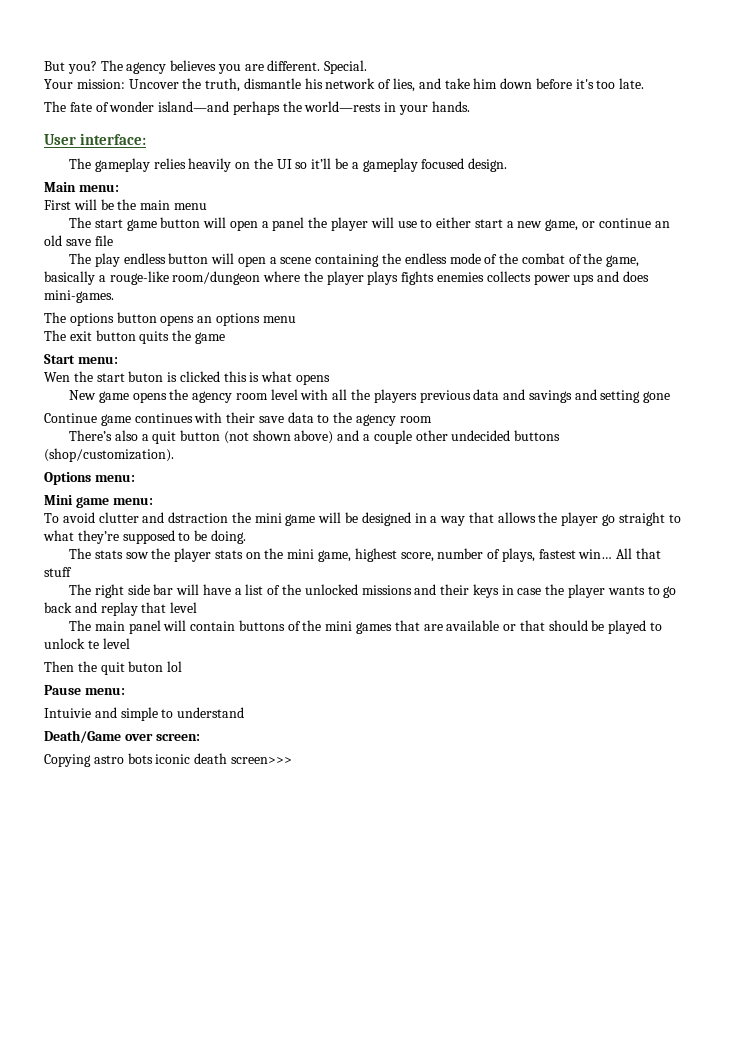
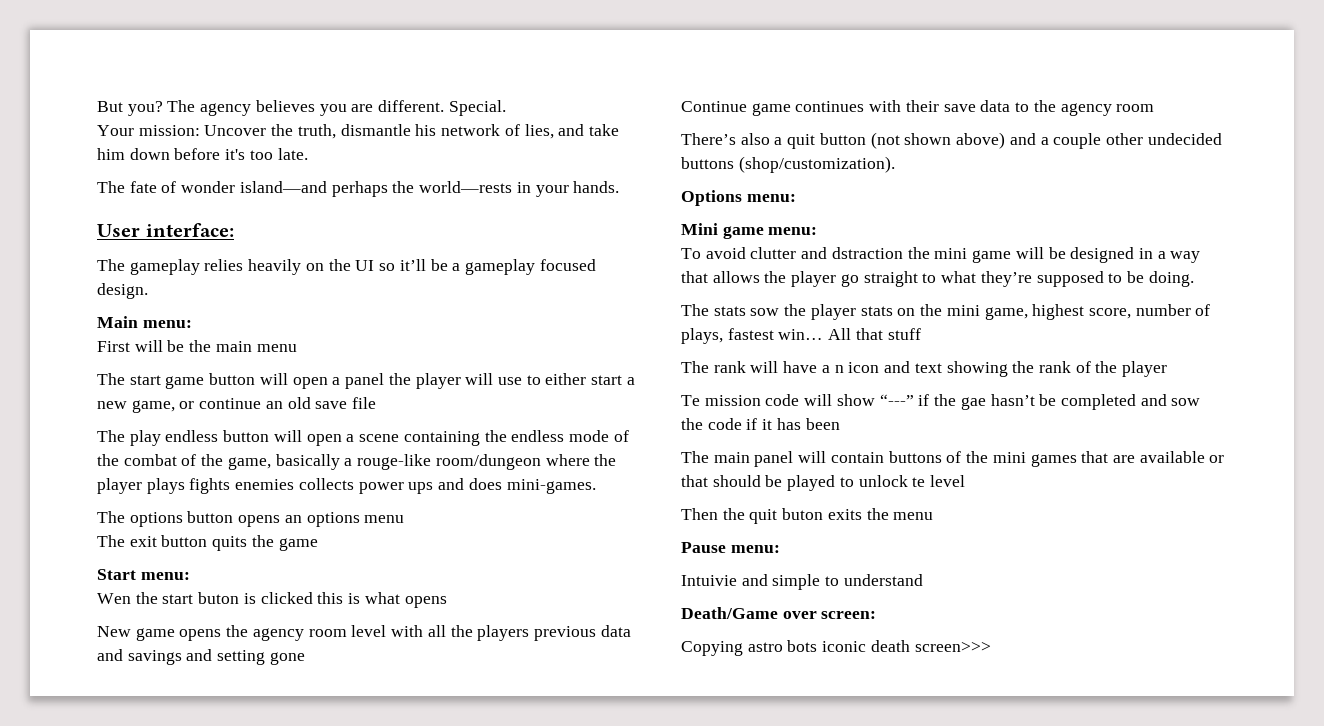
[94,584,677,598] [44,602,198,616] right side bar will have a list of the unlocked missions and their keys in case the player wants to go back and replay that level -> [713,361,1168,377] [681,394,1201,410] [681,418,840,430] rank will have a n icon and text showing the rank of the player // Te mission code will show “---” if the gae hasn’t be completed and sow the code if it has been
[167,661,183,672] lol -> [827,508,934,520] exits the menu

